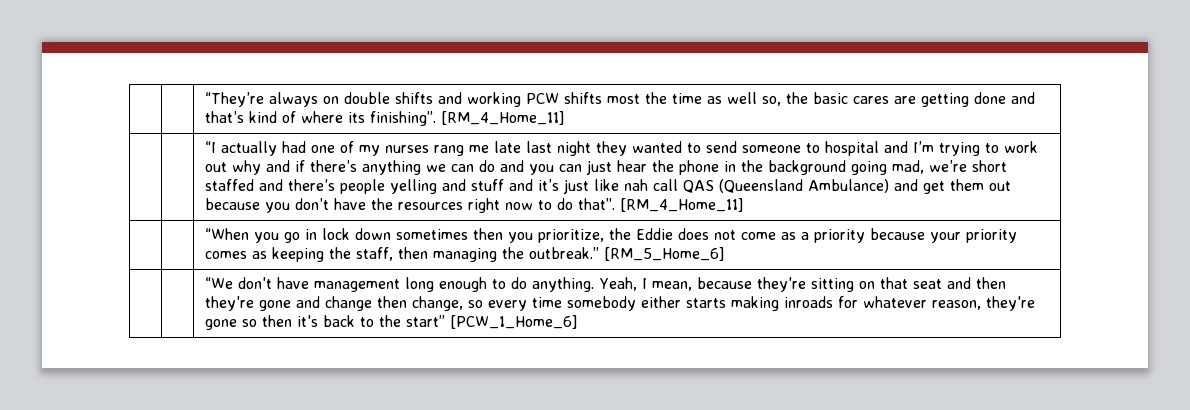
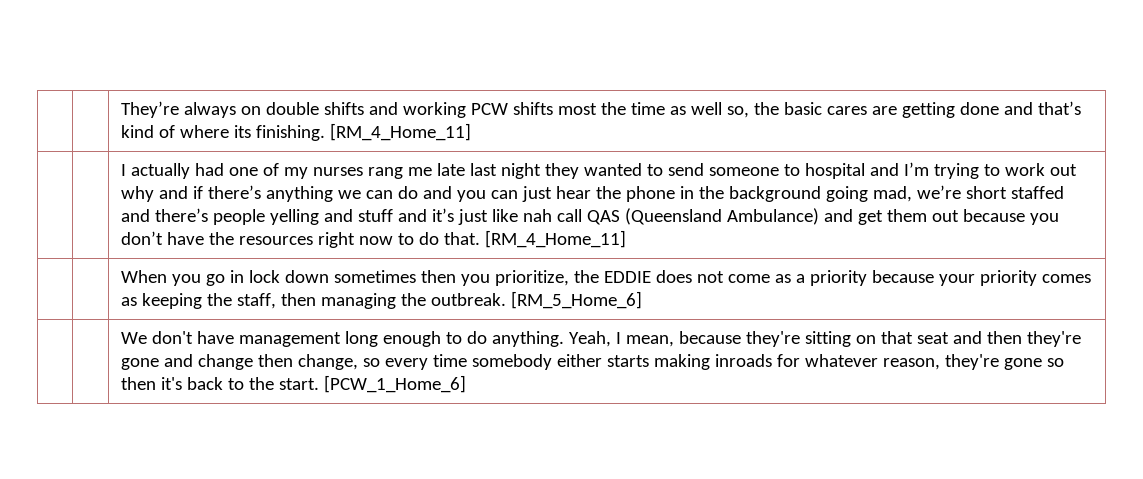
[204,92,264,107] | | “They’re -> [121,101,180,118] | | They’re
[369,111,565,126] [204,141,216,153] finishing”. [RM_4_Home_11] // | | “I -> [256,123,472,141] [121,164,127,176] finishing. [RM_4_Home_11] // | | I
[577,198,744,212] [204,228,249,240] that”. [RM_4_Home_11] // | | “When -> [444,230,627,248] [121,270,168,283] that. [RM_4_Home_11] // | | When
[635,228,673,240] Eddie -> [604,271,652,283] EDDIE
[528,247,599,259] outbreak.” -> [431,293,507,306] outbreak.
[204,277,233,289] “We -> [121,332,148,344] We
[405,315,445,327] start” -> [279,378,320,390] start.

